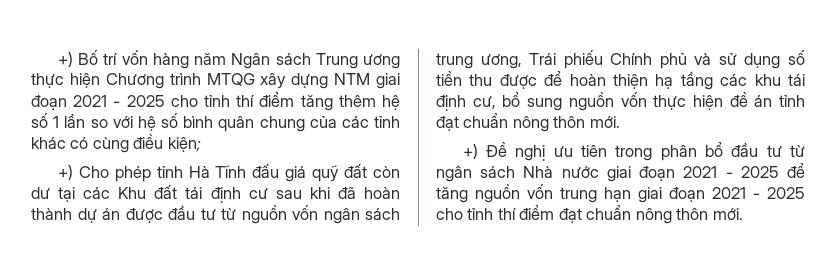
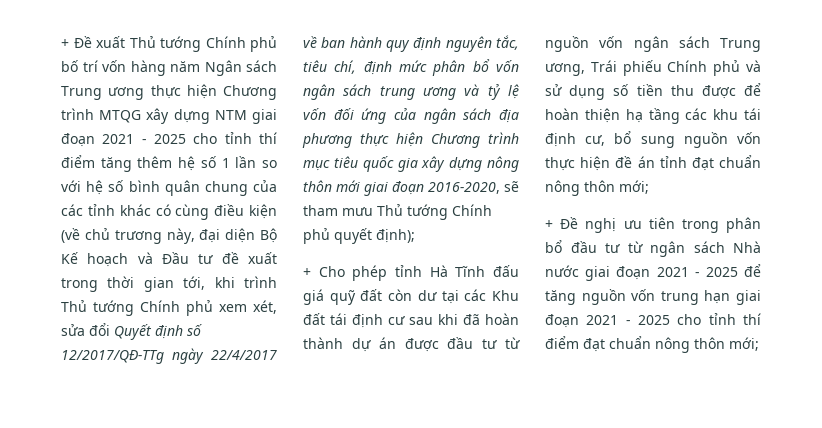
[57,50,99,67] +) Bố -> [61,36,277,52] [61,60,78,72] + Đề xuất Thủ tướng Chính phủ bố
[167,137,201,152] [57,165,73,180] kiện; // +) -> [249,204,277,219] [61,228,277,244] [61,252,277,267] [61,276,277,292] [61,300,277,316] [61,323,202,340] [61,348,277,364] [303,35,519,52] [303,59,519,76] [303,84,519,100] [303,108,519,124] [302,132,519,148] [303,156,519,172] [303,180,519,196] [303,204,492,220] [303,228,415,244] [303,268,311,277] kiện (về chủ trương này, đại diện Bộ Kế hoạch và Đầu tư đề xuất trong thời gian tới, khi trình Thủ tướng Chính phủ xem xét, sửa đổi Quyết định số 12/2017/QĐ-TTg ngày 22/4/2017 về ban hành quy định nguyên tắc, tiêu chí, định mức phân bổ vốn ngân sách trung ương và tỷ lệ vốn đối ứng của ngân sách địa phương thực hiện Chương trình mục tiêu quốc gia xây dựng nông thôn mới giai đoạn 2016-2020, sẽ tham mưu Thủ tướng Chính phủ quyết định); // +
[436,53,473,69] trung -> [720,38,761,52] Trung
[589,116,620,128] [462,144,478,159] mới. // +) -> [619,180,649,194] [545,220,553,229] mới; // +
[712,208,743,220] mới. -> [729,337,759,351] mới;

